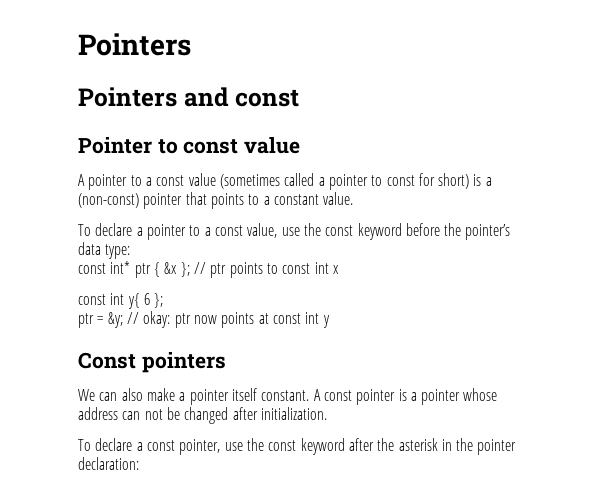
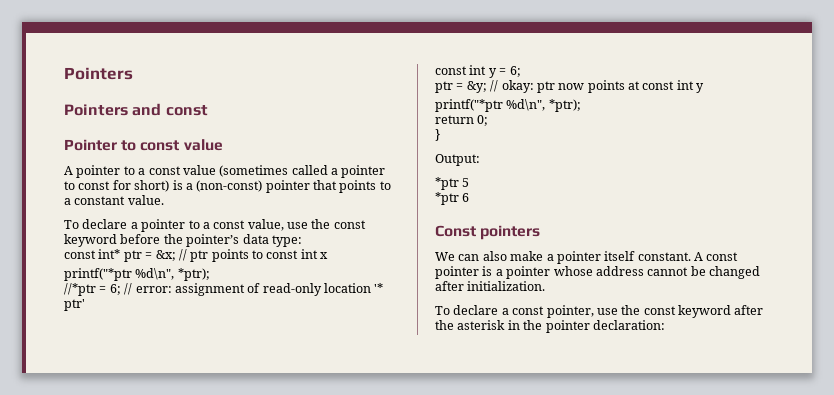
[153,262,190,277] { &x }; -> [145,250,176,261] = &x;
[78,293,164,309] // const int y{ 6 }; -> [64,268,210,281] [64,283,384,296] [64,299,85,311] [435,65,521,78] // printf("*ptr %d\n", *ptr); // //*ptr = 6; // error: assignment of read-only location '* ptr' // const int y = 6;
(330, 321) none -> [435,99,581,112] [435,115,489,126] [435,129,440,141] [435,154,480,166] [435,177,470,190] [435,192,470,205] // printf("*ptr %d\n", *ptr); // return 0; // } // Output: // *ptr 5 // *ptr 6
[122,409,163,420] can not -> [647,267,689,276] cannot

